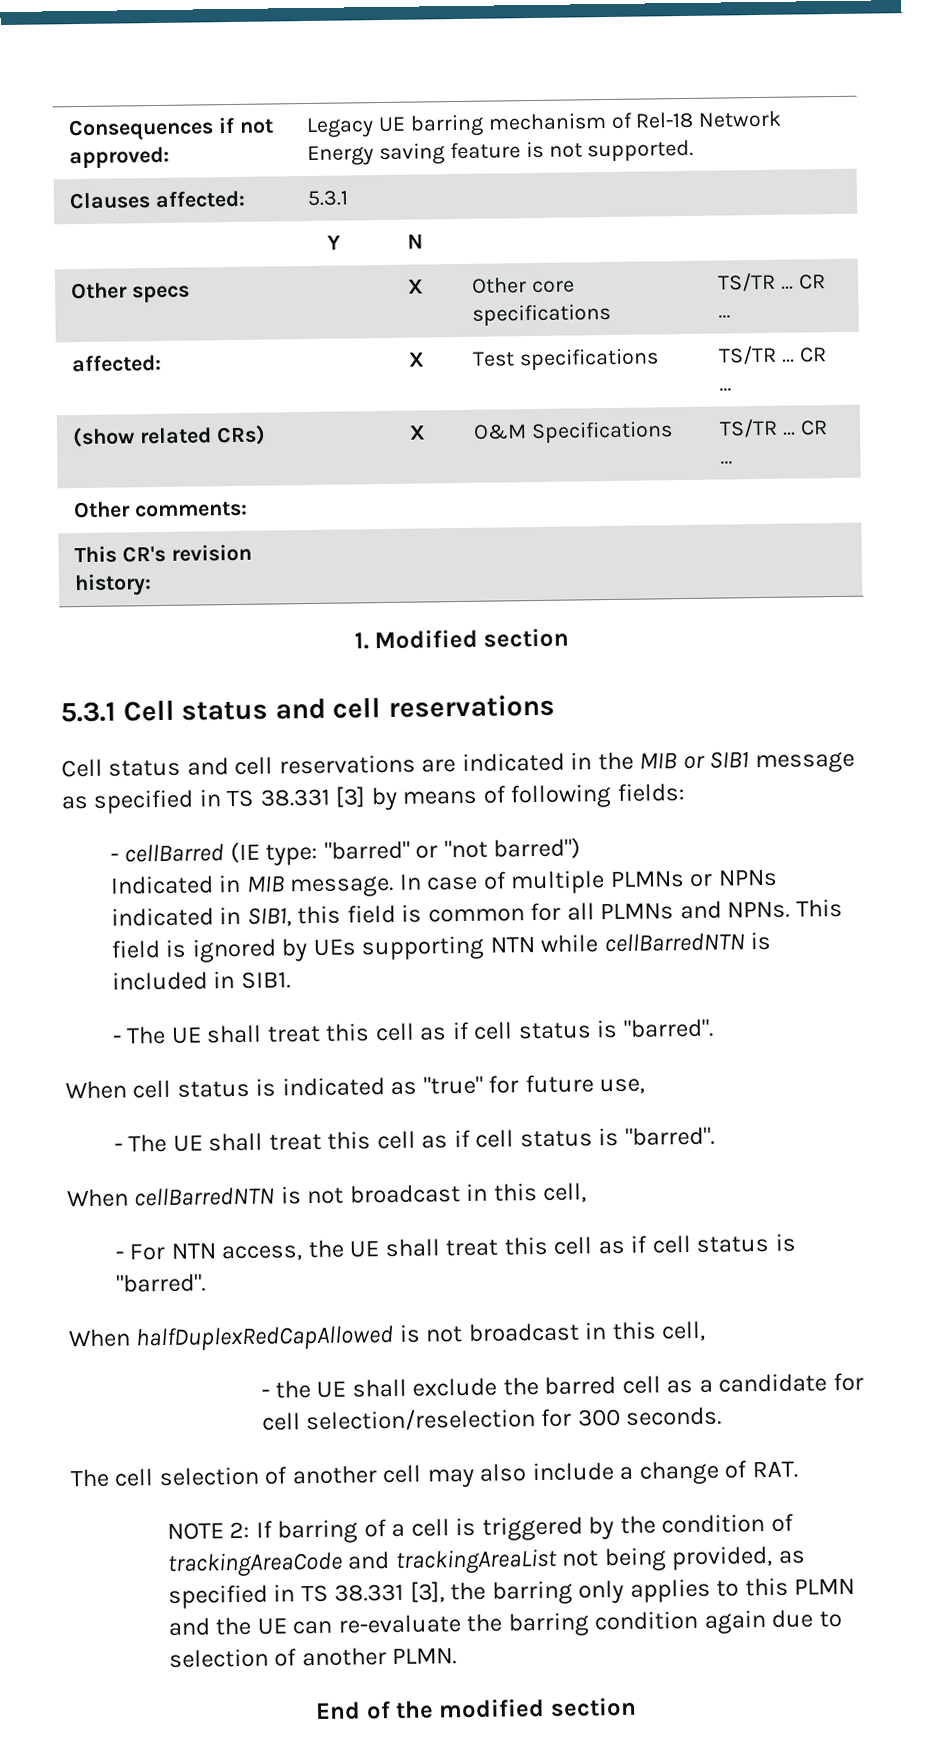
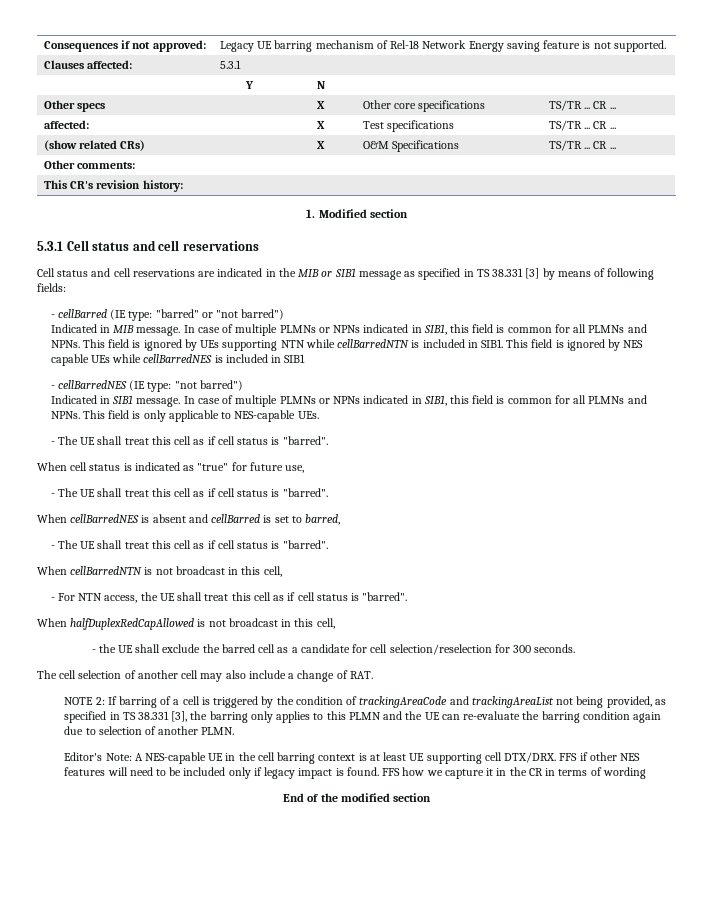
(291, 980) none -> [506,339,644,351] [50,354,306,366] [50,380,243,392] [50,395,647,407] [50,410,319,422] This field is ignored by NES capable UEs while cellBarredNES is included in SIB1 // - cellBarredNES (IE type: "not barred") // Indicated in SIB1 message. In case of multiple PLMNs or NPNs indicated in SIB1, this field is common for all PLMNs and NPNs. This field is only applicable to NES-capable UEs.
(715, 1136) none -> [37,514,341,525] [50,540,328,549] // When cellBarredNES is absent and cellBarred is set to barred, // - The UE shall treat this cell as if cell status is "barred".
(458, 1656) none -> [64,752,641,764] [64,767,646,779] // Editor's Note: A NES-capable UE in the cell barring context is at least UE supporting cell DTX/DRX. FFS if other NES features will need to be included only if legacy impact is found. FFS how we capture it in the CR in terms of wording

